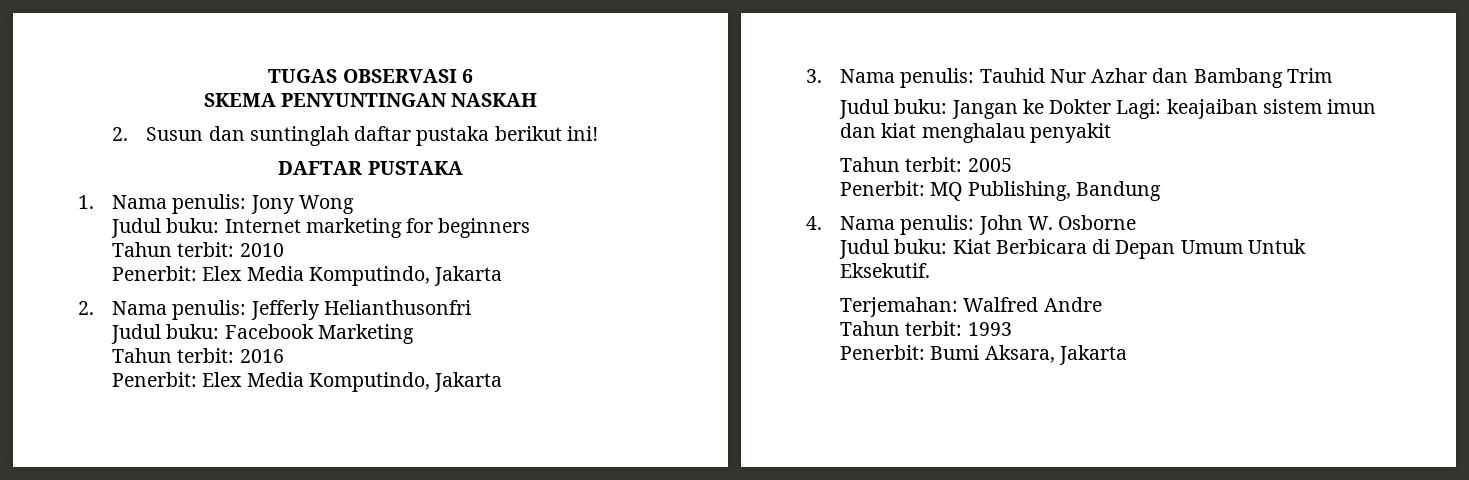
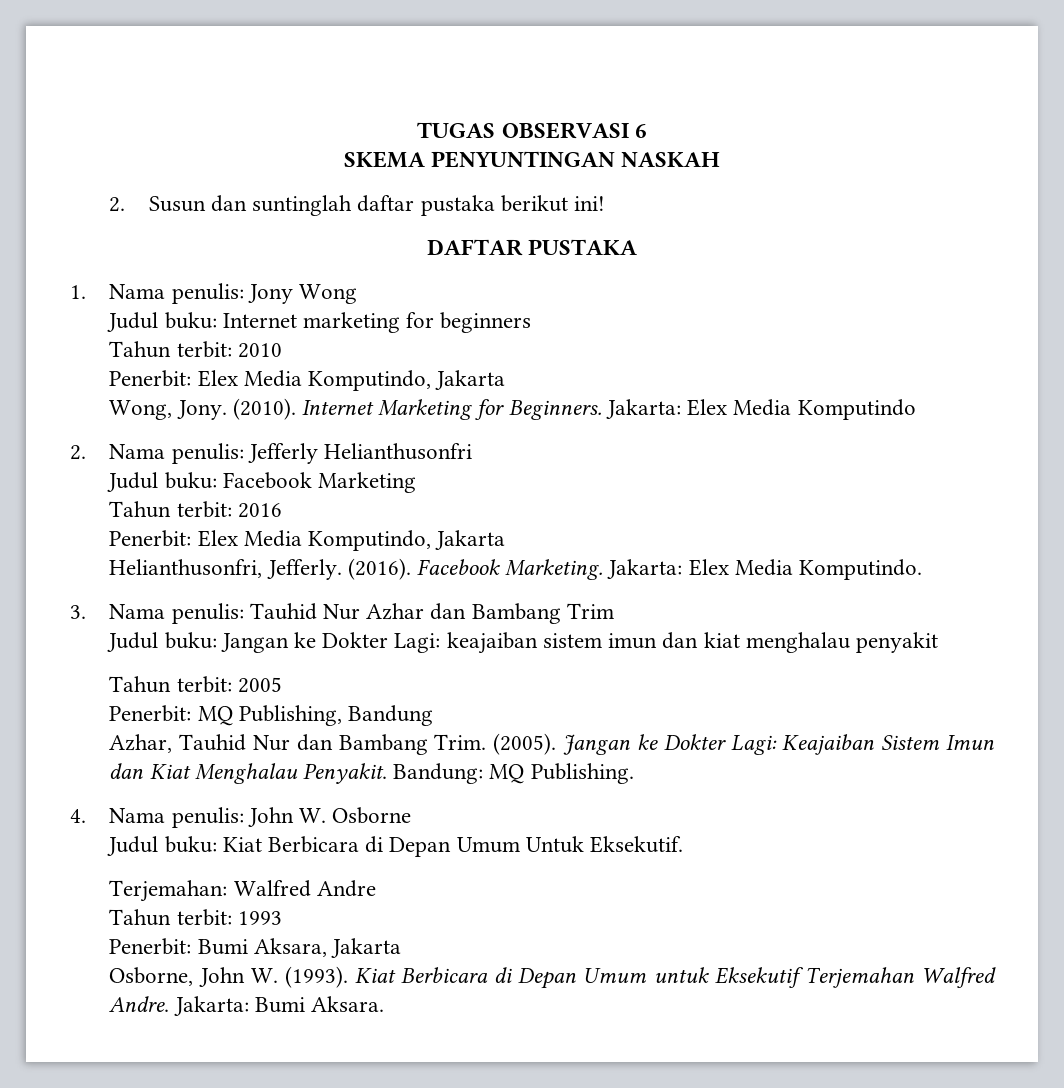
(503, 276) none -> [109,398,916,420] // Wong, Jony. (2010). Internet Marketing for Beginners. Jakarta: Elex Media Komputindo
(503, 382) none -> [109,558,923,580] // Helianthusonfri, Jefferly. (2016). Facebook Marketing. Jakarta: Elex Media Komputindo.
(1161, 191) none -> [109,733,994,755] [109,763,634,784] // Azhar, Tauhid Nur dan Bambang Trim. (2005). Jangan ke Dokter Lagi: Keajaiban Sistem Imun dan Kiat Menghalau Penyakit. Bandung: MQ Publishing.
(1127, 355) none -> [109,966,997,989] [109,996,385,1016] // Osborne, John W. (1993). Kiat Berbicara di Depan Umum untuk Eksekutif Terjemahan Walfred Andre. Jakarta: Bumi Aksara.

